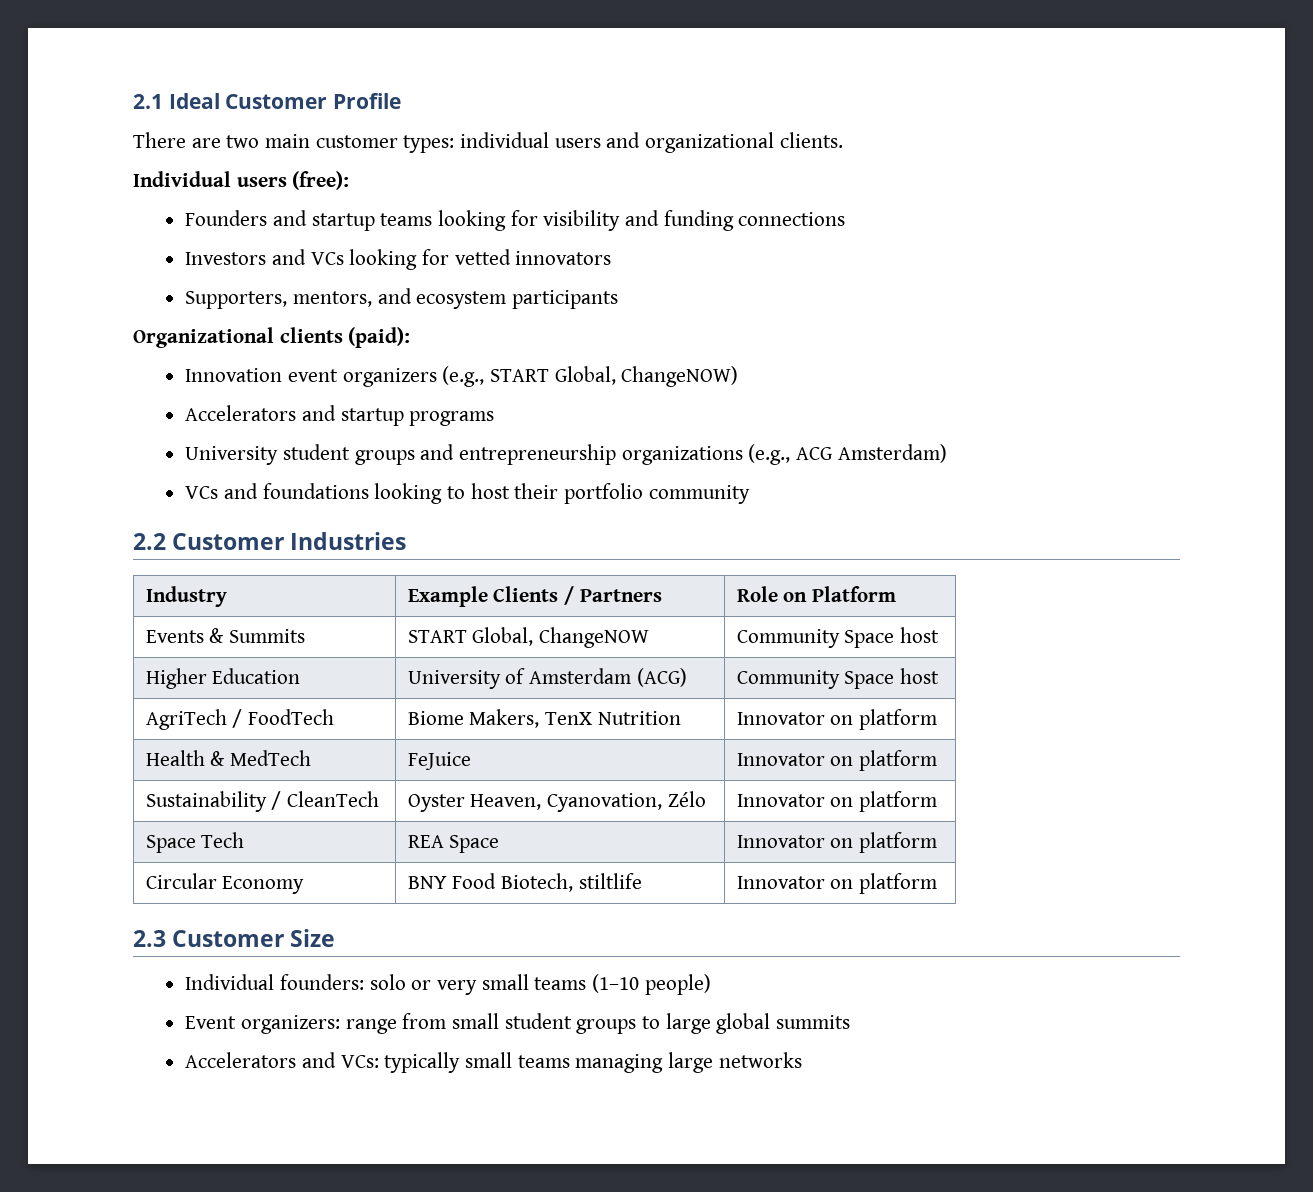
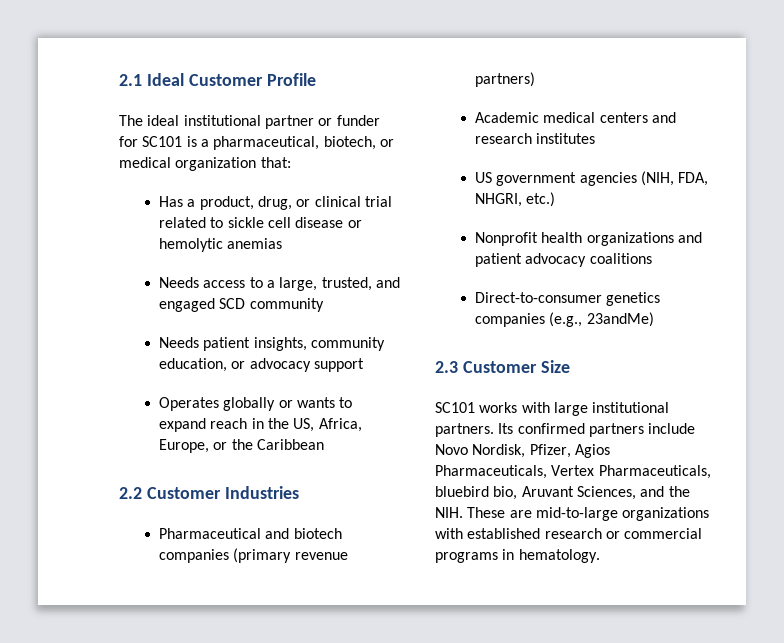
[133,132,843,153] [133,171,350,190] [185,210,846,231] [185,249,612,270] [185,288,619,309] [133,327,411,348] [185,366,739,387] [185,405,495,426] [185,444,947,465] [185,483,750,504] [133,532,407,550] [145,586,227,607] [407,586,662,607] [736,586,896,602] [145,628,305,643] [407,627,649,648] [736,627,939,648] [145,668,301,689] [407,668,687,689] [736,668,939,689] [145,709,334,730] [407,709,681,728] [736,709,937,730] [145,750,311,766] [407,752,471,770] [736,750,937,771] [145,791,379,812] [407,791,706,812] [736,791,937,812] [145,832,245,853] [407,835,500,853] [736,832,937,853] [145,873,305,894] [407,873,642,892] [736,873,937,894] [133,929,336,947] [185,974,711,995] [185,1013,851,1034] [185,1052,802,1073] There are two main customer types: individual users and organizational clients. // Individual users (free): // Founders and startup teams looking for visibility and funding connections // Investors and VCs looking for vetted innovators // Supporters, mentors, and ecosystem participants // Organizational clients (paid): // Innovation event organizers (e.g., START Global, ChangeNOW) // Accelerators and startup programs // University student groups and entrepreneurship organizations (e.g., ACG Amsterdam) // VCs and foundations looking to host their portfolio community // 2.2 Customer Industries // Industry | Example Clients / Partners | Role on Platform // Events & Summits | START Global, ChangeNOW | Community Space host // Higher Education | University of Amsterdam (ACG) | Community Space host // AgriTech / FoodTech | Biome Makers, TenX Nutrition | Innovator on platform // Health & MedTech | FeJuice | Innovator on platform // Sustainability / CleanTech | Oyster Heaven, Cyanovation, Zélo | Innovator on platform // Space Tech | REA Space | Innovator on platform // Circular Economy | BNY Food Biotech, stiltlife | Innovator on platform // 2.3 Customer Size // Individual founders: solo or very small teams (1–10 people) // Event organizers: range from small student groups to large global summits // Accelerators and VCs: typically small teams managing large networks -> [119,115,380,129] [119,136,394,150] [119,157,291,171] [158,196,392,210] [158,217,362,228] [158,238,283,252] [158,277,400,291] [158,298,324,312] [158,337,385,351] [158,358,364,372] [158,397,353,411] [158,418,362,432] [158,439,324,453] [119,486,299,499] [158,528,342,539] [158,548,348,563] [474,72,535,87] [474,112,676,123] [474,133,596,144] [474,171,709,186] [474,192,556,207] [474,232,702,246] [474,253,652,267] [474,292,661,306] [474,312,654,327] [435,360,570,373] [435,402,670,416] [435,423,696,437] [435,444,610,458] [435,465,711,479] [435,486,690,500] [435,507,710,521] [435,528,703,539] [435,549,600,563] The ideal institutional partner or funder for SC101 is a pharmaceutical, biotech, or medical organization that: // Has a product, drug, or clinical trial related to sickle cell disease or hemolytic anemias // Needs access to a large, trusted, and engaged SCD community // Needs patient insights, community education, or advocacy support // Operates globally or wants to expand reach in the US, Africa, Europe, or the Caribbean // 2.2 Customer Industries // Pharmaceutical and biotech companies (primary revenue partners) // Academic medical centers and research institutes // US government agencies (NIH, FDA, NHGRI, etc.) // Nonprofit health organizations and patient advocacy coalitions // Direct-to-consumer genetics companies (e.g., 23andMe) // 2.3 Customer Size // SC101 works with large institutional partners. Its confirmed partners include Novo Nordisk, Pfizer, Agios Pharmaceuticals, Vertex Pharmaceuticals, bluebird bio, Aruvant Sciences, and the NIH. These are mid-to-large organizations with established research or commercial programs in hematology.

